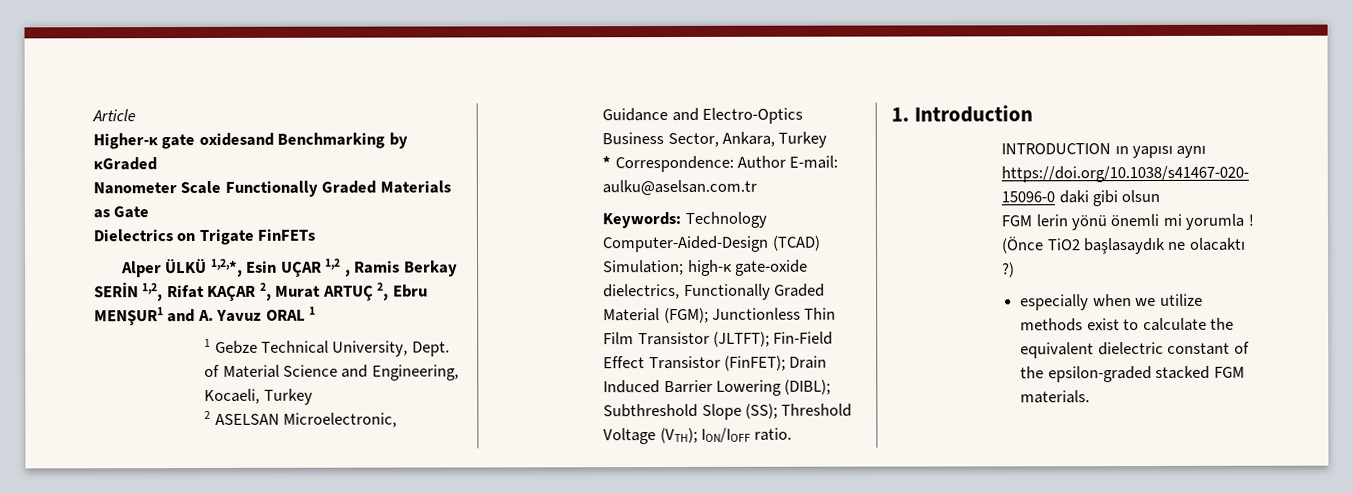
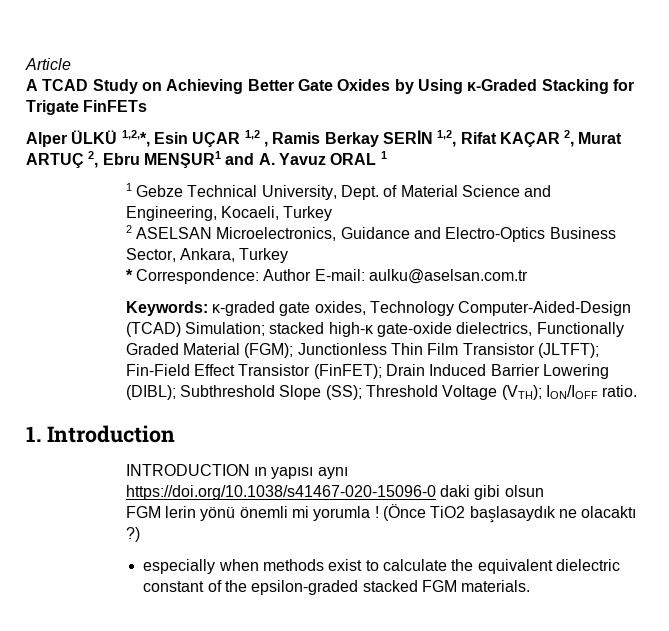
[93,132,408,150] [93,157,157,171] [93,180,451,197] [93,206,150,219] [93,229,196,242] Higher-κ gate oxidesand Benchmarking by κGraded // Nanometer Scale Functionally Graded Materials as Gate // Dielectrics on -> [26,79,634,94] A TCAD Study on Achieving Better Gate Oxides by Using κ-Graded Stacking for
[283,412,398,428] Microelectronic, -> [216,227,337,241] Microelectronics,
(682, 220) none -> [212,301,366,316] κ-graded gate oxides,
(685, 267) none -> [269,322,325,334] stacked
[1135,293,1203,307] we utilize -> (259, 565) none

